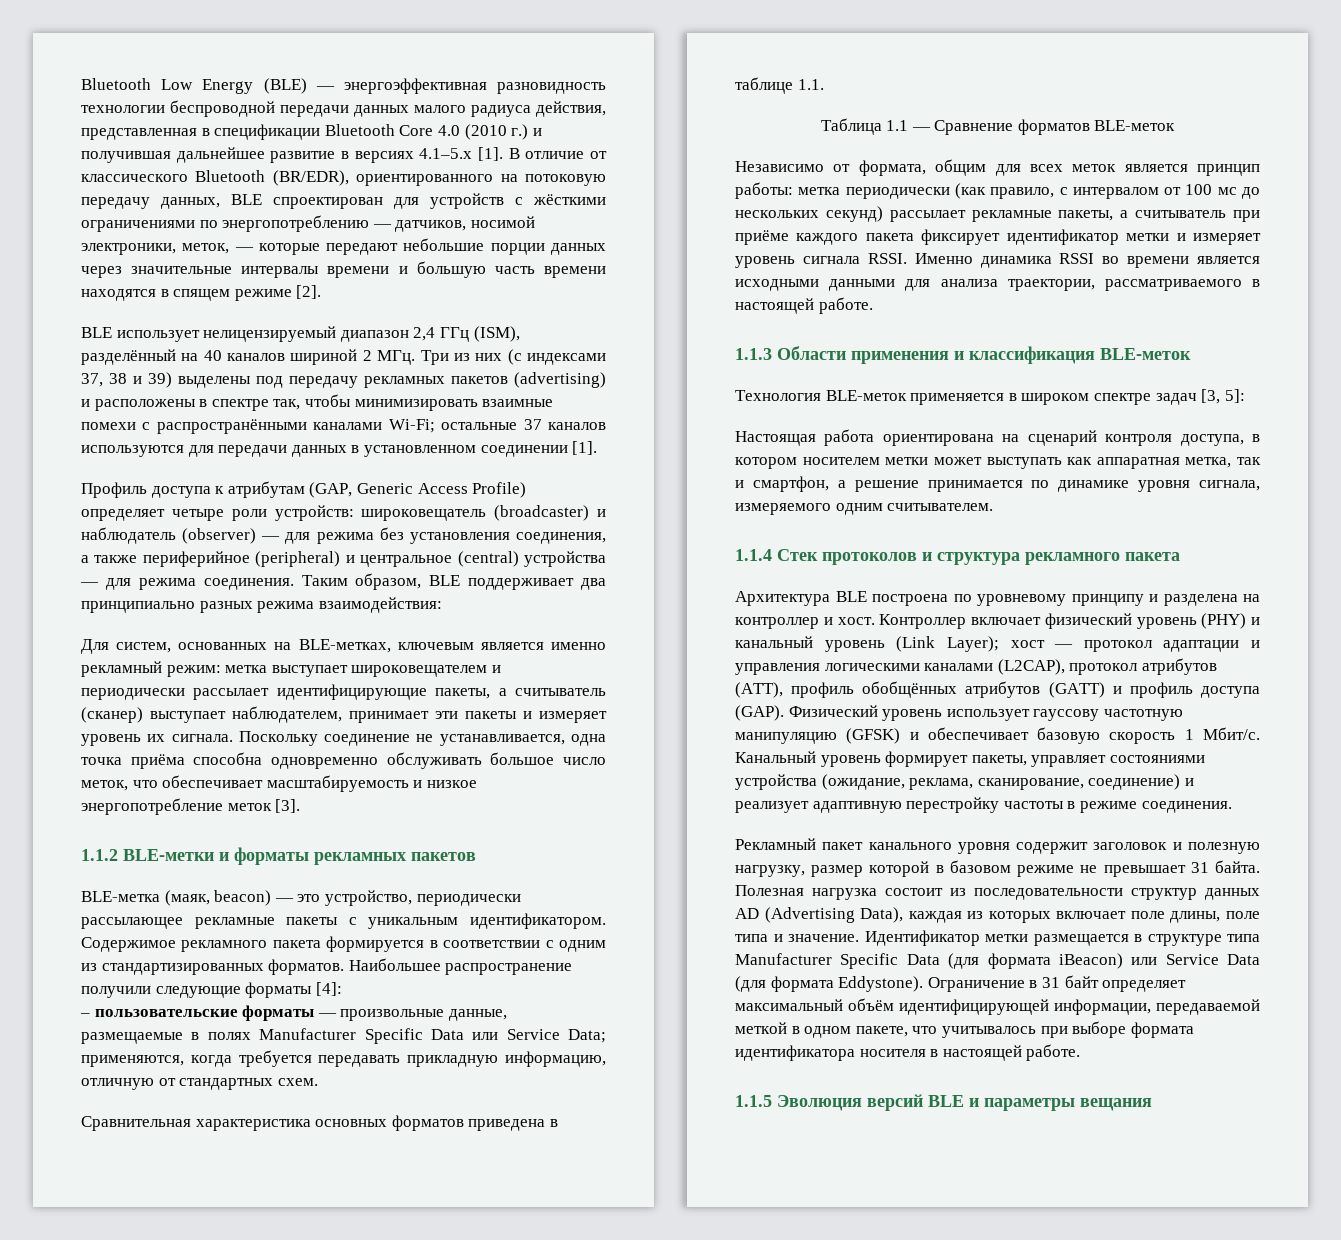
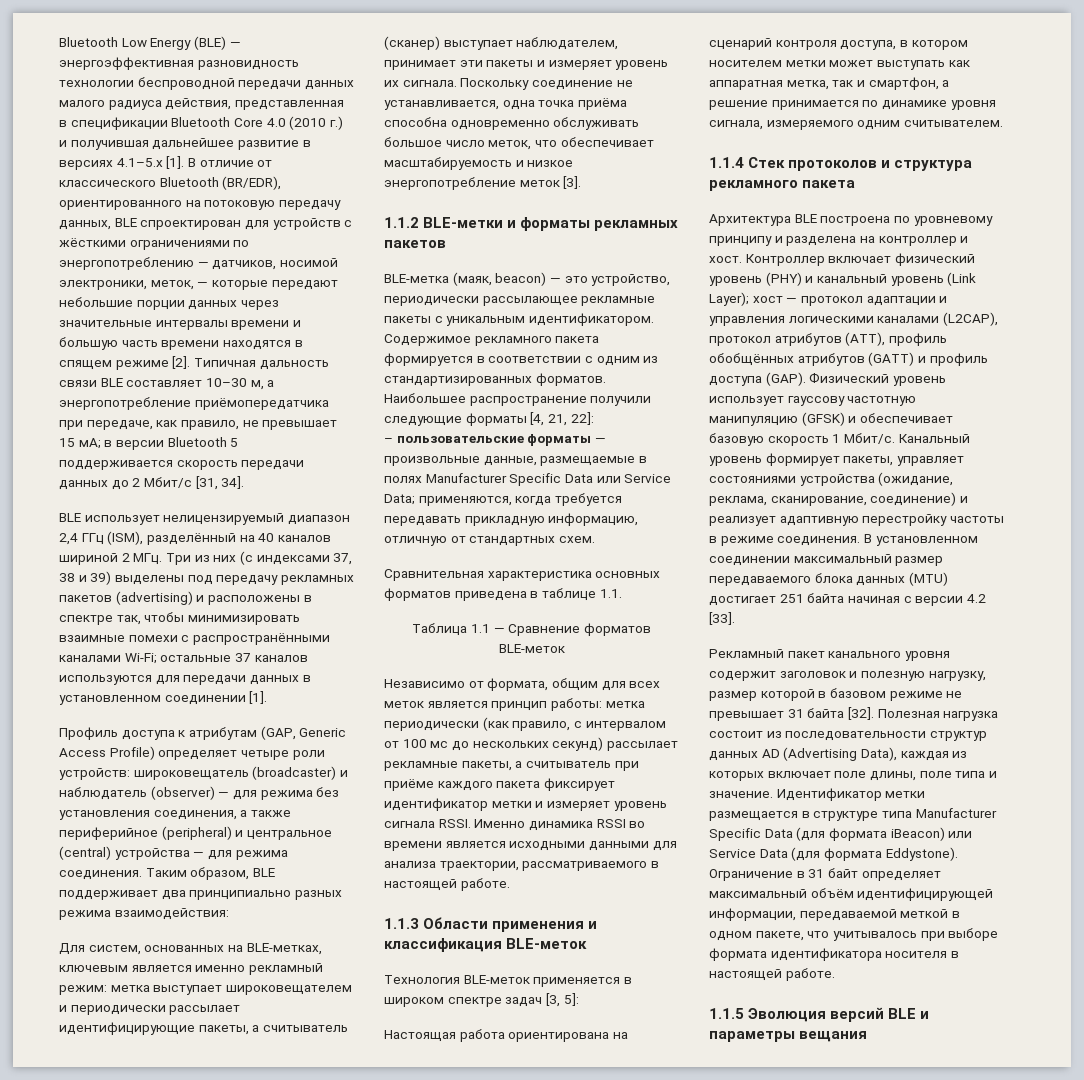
(322, 292) none -> [193,358,329,370] [59,378,275,390] [59,397,329,410] [59,420,338,430] [59,437,239,450] [59,460,305,470] [59,476,245,490] Типичная дальность связи BLE составляет 10–30 м, а энергопотребление приёмопередатчика при передаче, как правило, не превышает 15 мА; в версии Bluetooth 5 поддерживается скорость передачи данных до 2 Мбит/с [31, 34].
[315,982,342,996] [4]: -> [530,412,594,426] [4, 21, 22]:
(1232, 807) none -> [863,534,978,546] [709,554,944,566] [709,572,948,586] [709,593,986,606] [709,612,735,625] В установленном соединении максимальный размер передаваемого блока данных (MTU) достигает 251 байта начиная с версии 4.2 [33].
[1215,860,1260,873] байта. -> [807,707,874,720] байта [32].

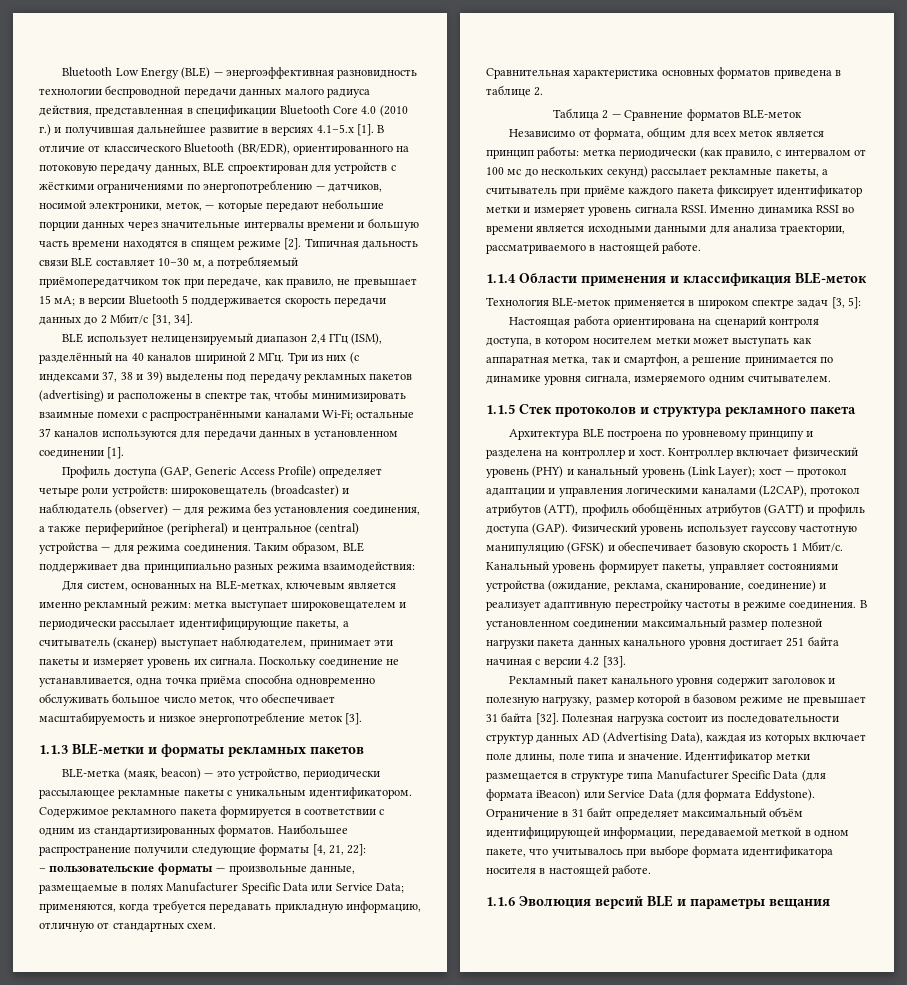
[59,397,329,410] энергопотребление приёмопередатчика -> [217,256,299,269] [39,276,182,288] потребляемый приёмопередатчиком ток
[178,727,257,740] к атрибутам -> (157, 473) none
[384,217,419,228] 1.1.2 -> [39,745,68,754] 1.1.3
[599,589,622,598] 1.1. -> [534,87,544,96] 2.
[470,624,490,633] 1.1 -> [602,110,609,119] 2
[384,918,419,929] 1.1.3 -> [486,274,516,283] 1.1.4
[709,157,744,168] 1.1.4 -> [486,404,515,414] 1.1.5
[709,572,948,586] передаваемого блока данных (MTU) -> [770,618,822,627] [486,639,726,649] полезной нагрузки пакета данных канального уровня
[709,1008,744,1019] 1.1.5 -> [486,897,515,906] 1.1.6

